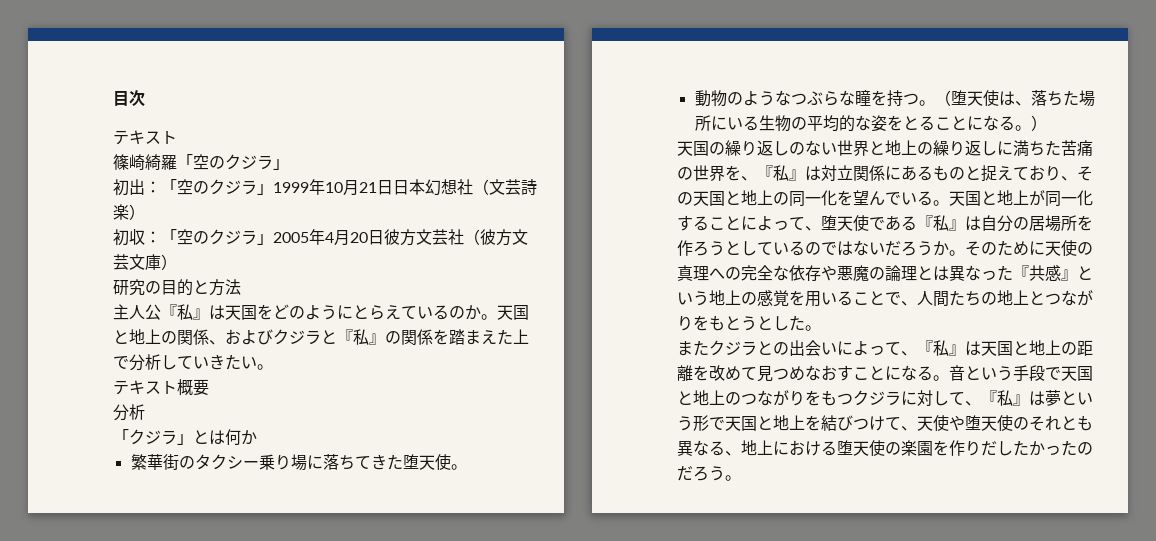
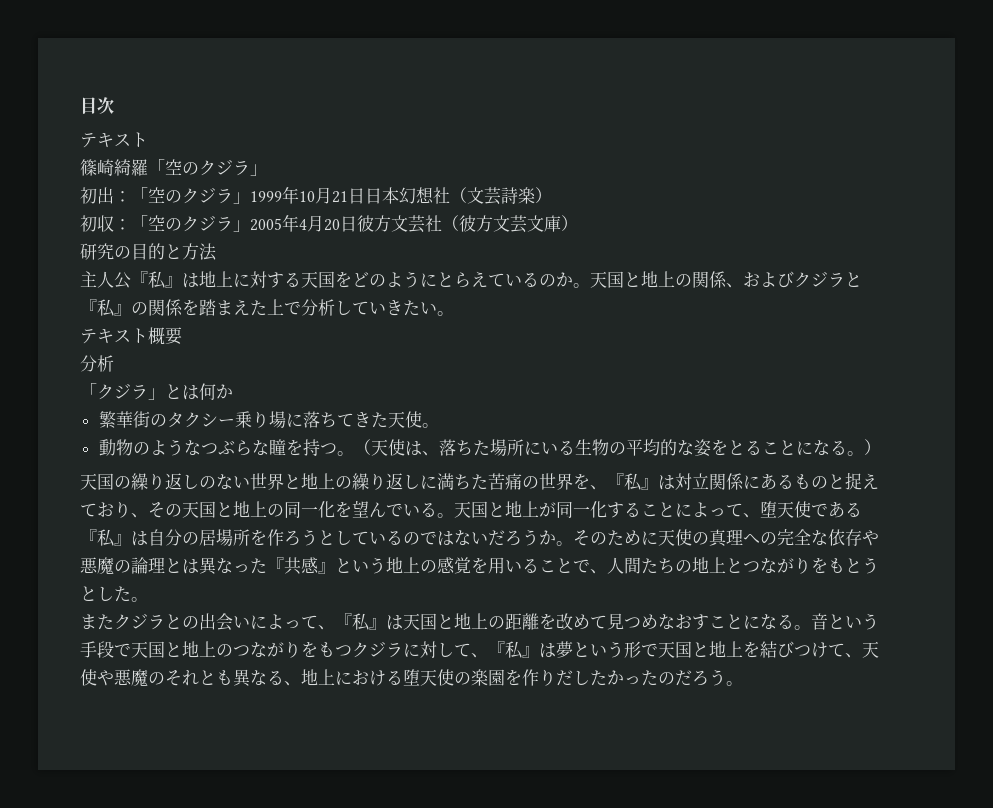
(225, 312) none -> [199,271,301,288] 地上に対する
[402,454,419,469] 堕 -> (388, 420) none
[950,90,967,105] 堕 -> (371, 447) none
[965,415,1013,431] 堕天使 -> [114,669,148,687] 悪魔

